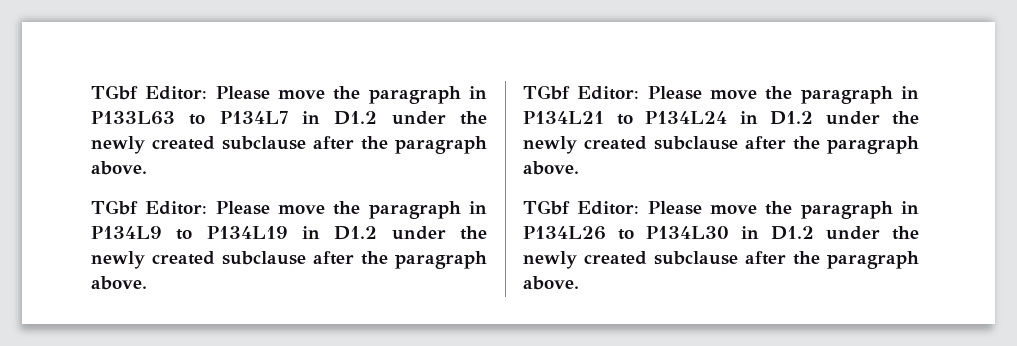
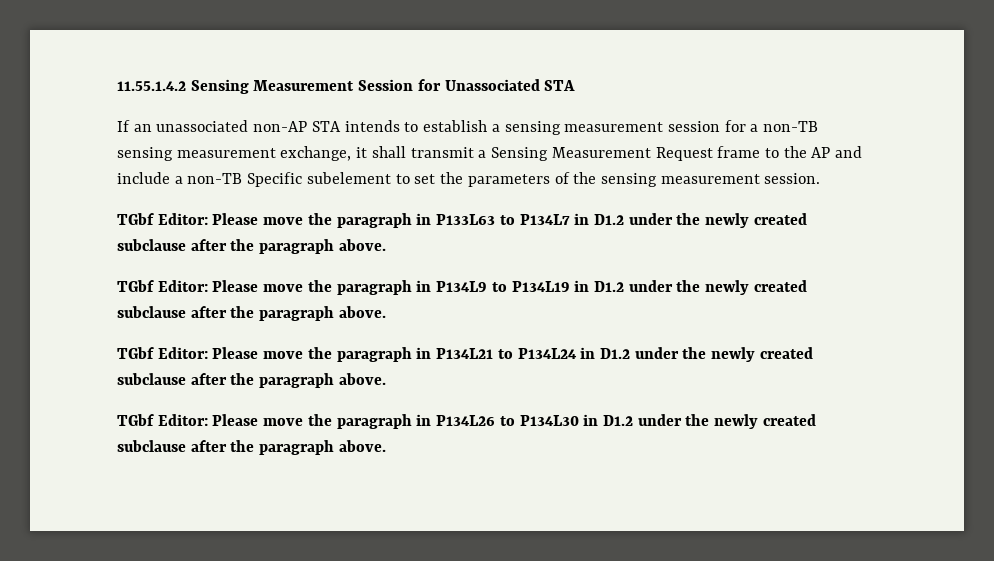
(91, 92) none -> [117,79,576,94] [117,120,819,135] [117,146,863,161] [117,172,821,187] 11.55.1.4.2 Sensing Measurement Session for Unassociated STA // If an unassociated non-AP STA intends to establish a sensing measurement session for a non-TB sensing measurement exchange, it shall transmit a Sensing Measurement Request frame to the AP and include a non-TB Specific subelement to set the parameters of the sensing measurement session. //

